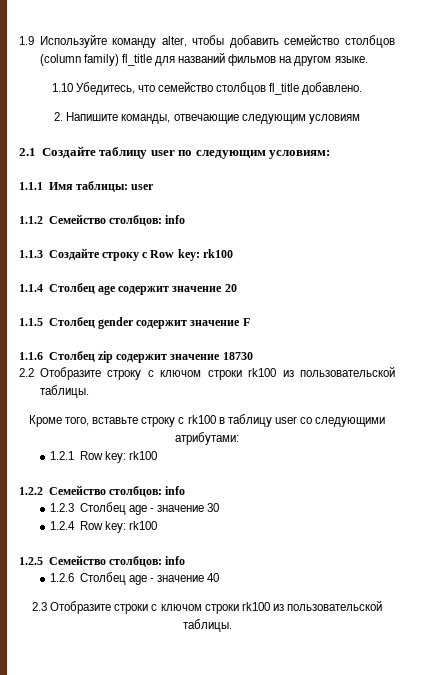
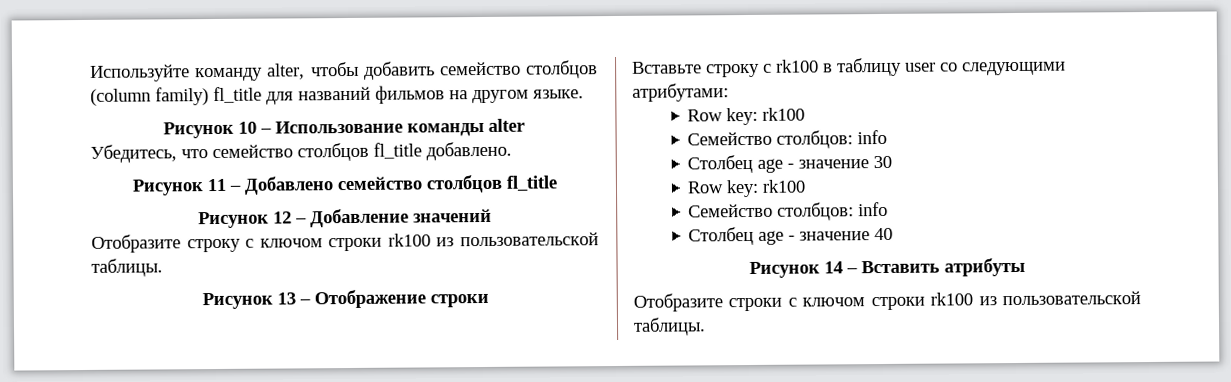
[19,36,34,45] 1.9 -> (90, 73) none
[51,83,73,92] 1.10 -> [163,118,525,139] Рисунок 10 – Использование команды alter //
[54,112,360,124] [19,146,331,159] [19,181,155,192] [19,214,186,226] [19,248,233,261] [19,283,237,295] [19,317,250,329] [19,351,253,363] [19,368,34,377] 2. Напишите команды, отвечающие следующим условиям // 2.1 Создайте таблицу user по следующим условиям: // 1.1.1 Имя таблицы: user // 1.1.2 Семейство столбцов: info // 1.1.3 Создайте строку с Row key: rk100 // 1.1.4 Столбец age содержит значение 20 // 1.1.5 Столбец gender содержит значение F // 1.1.6 Столбец zip содержит значение 18730 // 2.2 -> [131,174,557,196] [198,208,492,229] Рисунок 11 – Добавлено семейство столбцов fl_title // Рисунок 12 – Добавление значений //
[28,415,139,427] Кроме того, вставьте -> [201,289,489,310] [632,61,702,74] Рисунок 13 – Отображение строки // Вставьте
[49,451,157,463] [19,485,186,497] [49,503,74,512] 1.2.1 Row key: rk100 // 1.2.2 Семейство столбцов: info // 1.2.3 -> [687,107,806,126] [687,129,888,149] Row key: rk100 // Семейство столбцов: info //
[49,521,157,533] [19,555,186,567] [49,573,74,582] 1.2.4 Row key: rk100 // 1.2.5 Семейство столбцов: info // 1.2.6 -> [687,179,807,198] [688,201,889,221] Row key: rk100 // Семейство столбцов: info //
[32,602,48,611] 2.3 -> [749,257,1025,278] Рисунок 14 – Вставить атрибуты //

